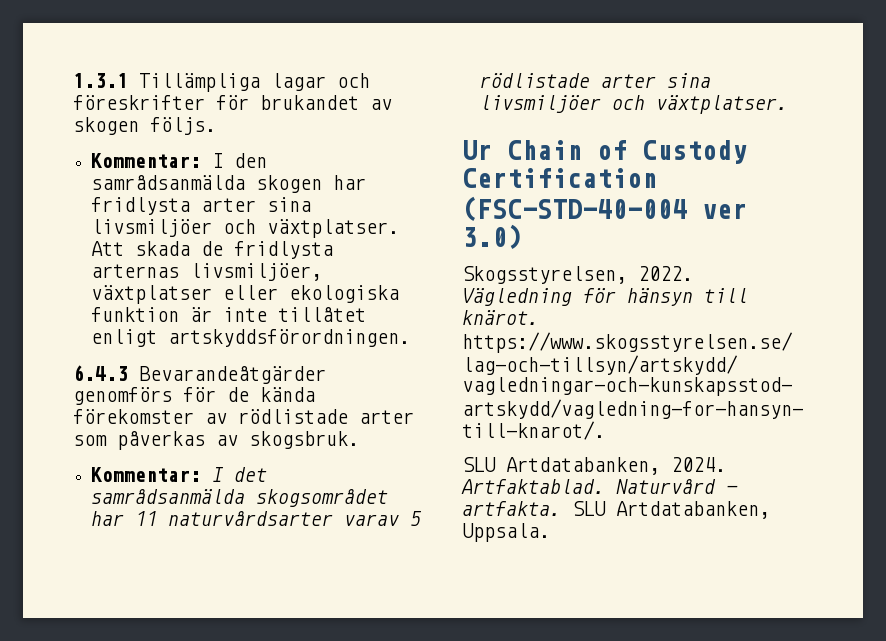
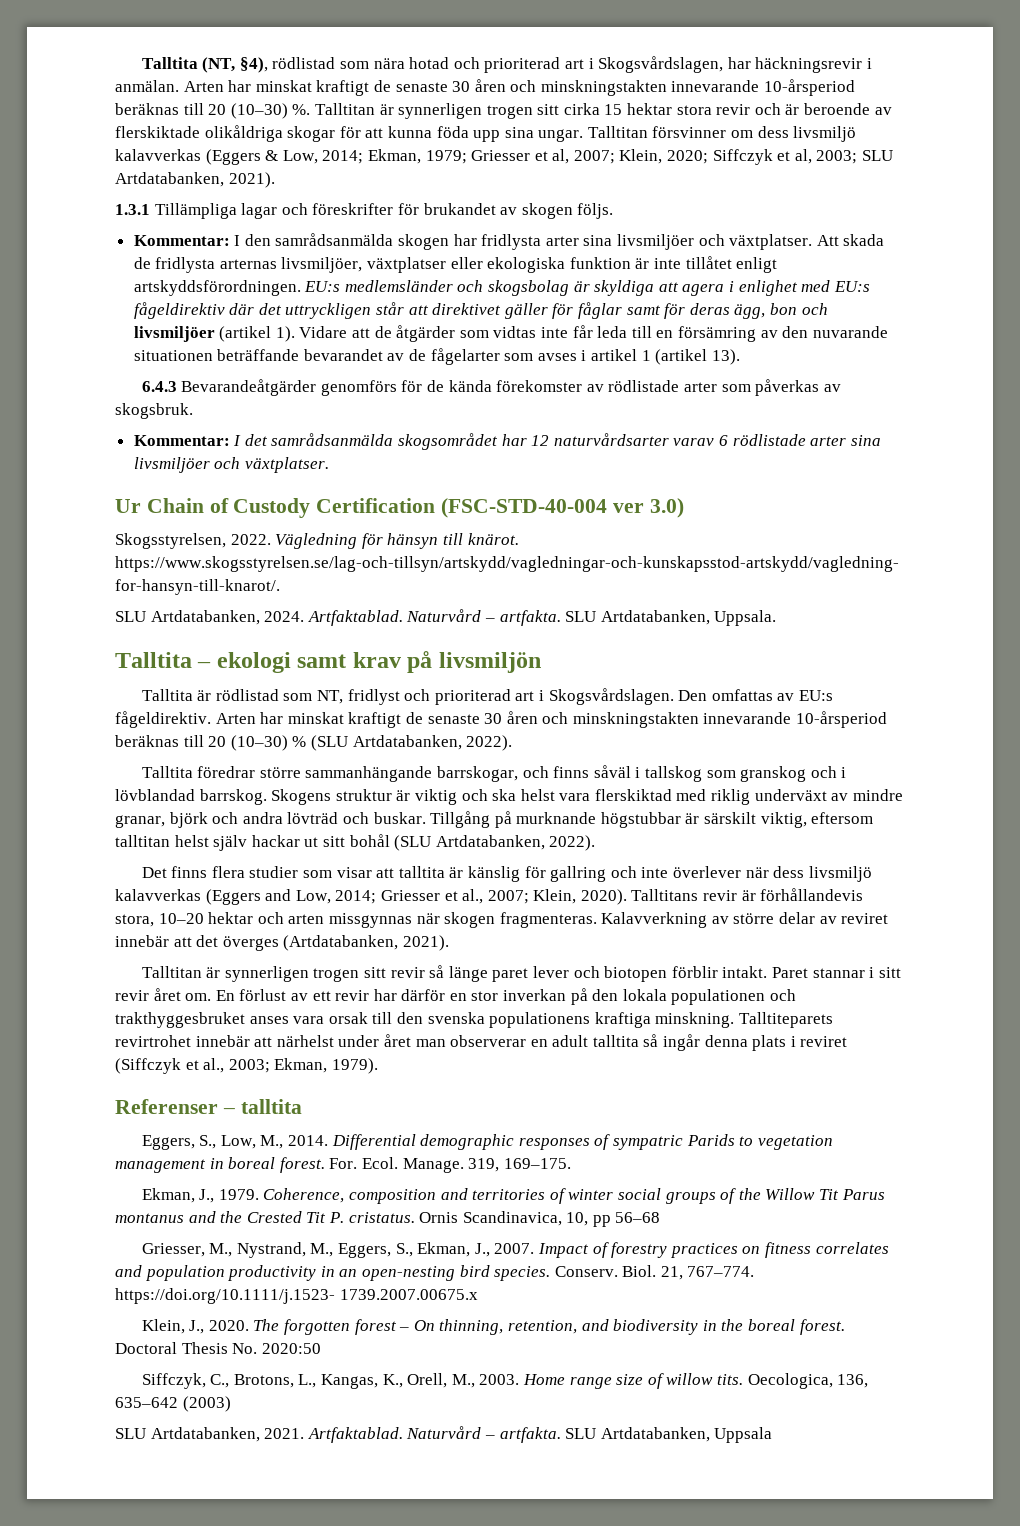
(73, 80) none -> [141,56,872,73] [115,79,856,96] [115,103,892,119] [115,125,857,142] [115,149,894,165] [115,172,275,188] Talltita (NT, §4), rödlistad som nära hotad och prioriterad art i Skogsvårdslagen, har häckningsrevir i anmälan. Arten har minskat kraftigt de senaste 30 åren och minskningstakten innevarande 10-årsperiod beräknas till 20 (10–30) %. Talltitan är synnerligen trogen sitt cirka 15 hektar stora revir och är beroende av flerskiktade olikåldriga skogar för att kunna föda upp sina ungar. Talltitan försvinner om dess livsmiljö kalavverkas (Eggers & Low, 2014; Ekman, 1979; Griesser et al, 2007; Klein, 2020; Siffczyk et al, 2003; SLU Artdatabanken, 2021). //
(411, 338) none -> [304,280,870,296] [133,302,828,319] [133,325,888,342] [133,348,740,365] EU:s medlemsländer och skogsbolag är skyldiga att agera i enlighet med EU:s fågeldirektiv där det uttryckligen står att direktivet gäller för fåglar samt för deras ägg, bon och livsmiljöer (artikel 1). Vidare att de åtgärder som vidtas inte får leda till en försämring av den nuvarande situationen beträffande bevarandet av de fågelarter som avses i artikel 1 (artikel 13).
[135,511,158,526] 11 -> [531,435,550,446] 12
[410,511,423,526] 5 -> [719,435,729,446] 6
(550, 532) none -> [115,651,541,673] [141,688,833,705] [115,711,888,728] [115,735,513,751] [141,765,847,782] [115,789,903,805] [115,811,874,828] [115,834,596,851] [141,866,872,882] [115,888,864,905] [115,912,889,928] [115,935,449,951] [141,965,901,982] [115,988,797,1005] [115,1012,833,1028] [115,1034,848,1051] [115,1058,378,1074] [115,1099,302,1114] [141,1134,833,1150] [115,1157,571,1173] [141,1188,885,1204] [115,1211,661,1227] [141,1242,889,1258] [115,1265,755,1281] [115,1288,478,1304] [141,1319,845,1335] [115,1342,321,1354] [141,1373,869,1389] [115,1396,231,1412] [115,1426,773,1443] // Talltita – ekologi samt krav på livsmiljön // Talltita är rödlistad som NT, fridlyst och prioriterad art i Skogsvårdslagen. Den omfattas av EU:s fågeldirektiv. Arten har minskat kraftigt de senaste 30 åren och minskningstakten innevarande 10-årsperiod beräknas till 20 (10–30) % (SLU Artdatabanken, 2022). // Talltita föredrar större sammanhängande barrskogar, och finns såväl i tallskog som granskog och i lövblandad barrskog. Skogens struktur är viktig och ska helst vara flerskiktad med riklig underväxt av mindre granar, björk och andra lövträd och buskar. Tillgång på murknande högstubbar är särskilt viktig, eftersom talltitan helst själv hackar ut sitt bohål (SLU Artdatabanken, 2022). // Det finns flera studier som visar att talltita är känslig för gallring och inte överlever när dess livsmiljö kalavverkas (Eggers and Low, 2014; Griesser et al., 2007; Klein, 2020). Talltitans revir är förhållandevis stora, 10–20 hektar och arten missgynnas när skogen fragmenteras. Kalavverkning av större delar av reviret innebär att det överges (Artdatabanken, 2021). // Talltitan är synnerligen trogen sitt revir så länge paret lever och biotopen förblir intakt. Paret stannar i sitt revir året om. En förlust av ett revir har därför en stor inverkan på den lokala populationen och trakthyggesbruket anses vara orsak till den svenska populationens kraftiga minskning. Talltiteparets revirtrohet innebär att närhelst under året man observerar en adult talltita så ingår denna plats i reviret (Siffczyk et al., 2003; Ekman, 1979). // Referenser – talltita // Eggers, S., Low, M., 2014. Differential demographic responses of sympatric Parids to vegetation management in boreal forest. For. Ecol. Manage. 319, 169–175. // Ekman, J., 1979. Coherence, composition and territories of winter social groups of the Willow Tit Parus montanus and the Crested Tit P. cristatus. Ornis Scandinavica, 10, pp 56–68 // Griesser, M., Nystrand, M., Eggers, S., Ekman, J., 2007. Impact of forestry practices on fitness correlates and population productivity in an open-nesting bird species. Conserv. Biol. 21, 767–774. https://doi.org/10.1111/j.1523- 1739.2007.00675.x // Klein, J., 2020. The forgotten forest – On thinning, retention, and biodiversity in the boreal forest. Doctoral Thesis No. 2020:50 // Siffczyk, C., Brotons, L., Kangas, K., Orell, M., 2003. Home range size of willow tits. Oecologica, 136, 635–642 (2003) // SLU Artdatabanken, 2021. Artfaktablad. Naturvård – artfakta. SLU Artdatabanken, Uppsala

